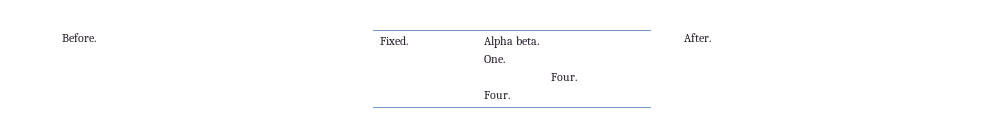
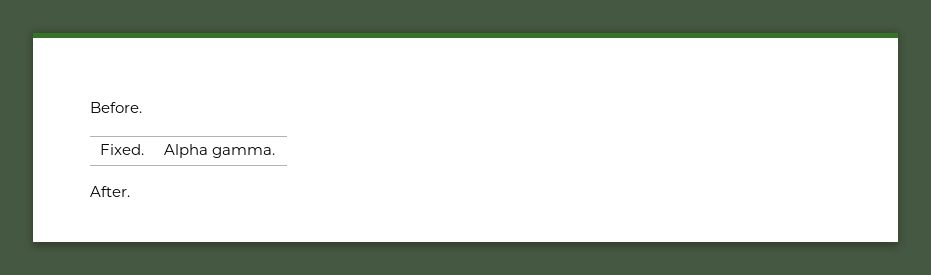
[516,36,540,45] [483,55,505,63] [551,73,577,81] [483,91,510,99] beta. // One. // Four. // Four. -> [211,147,275,158] gamma.

